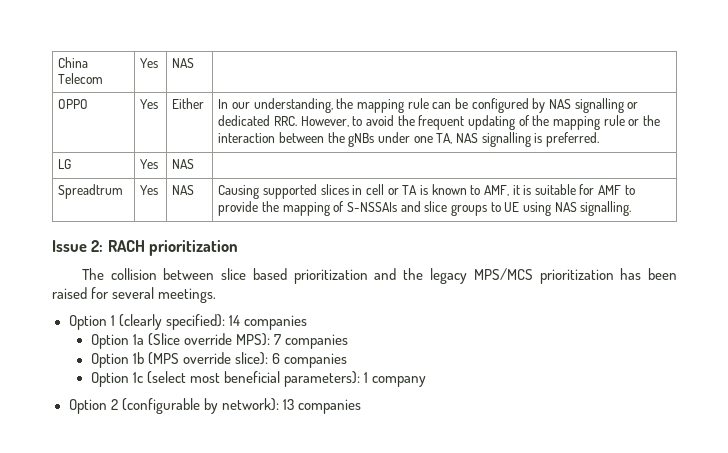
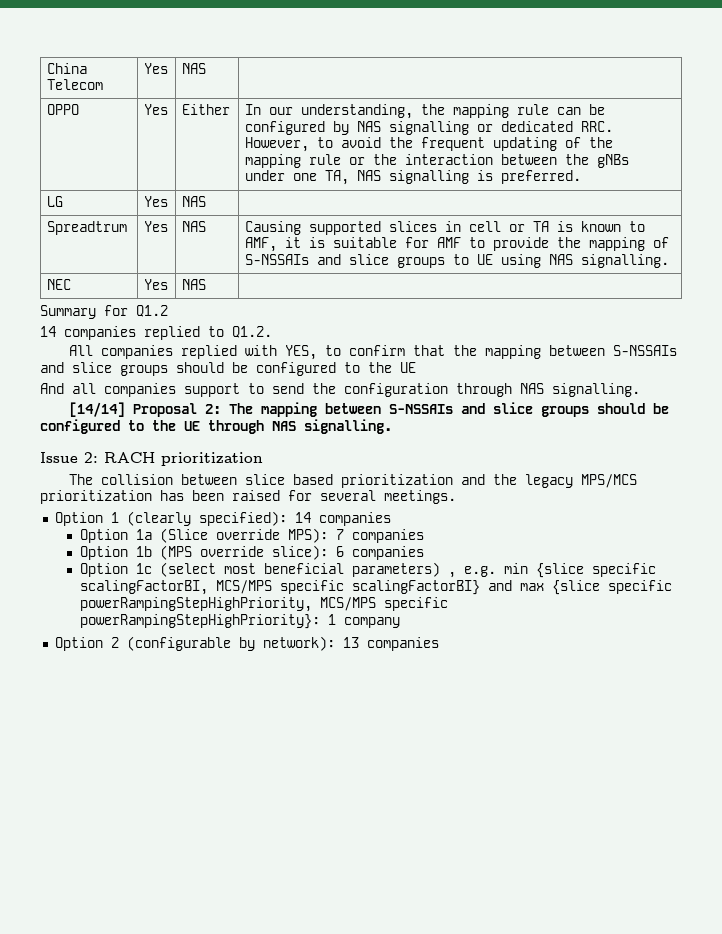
(632, 208) none -> [46,279,71,290] [143,279,168,290] [181,279,206,290] [40,305,168,319] [40,326,272,340] [68,345,677,360] [40,362,416,376] [40,383,640,397] [68,402,669,417] [40,419,392,434] // NEC | Yes | NAS | // Summary for Q1.2 // 14 companies replied to Q1.2. // All companies replied with YES, to confirm that the mapping between S-NSSAIs and slice groups should be configured to the UE // And all companies support to send the configuration through NAS signalling. // [14/14] Proposal 2: The mapping between S-NSSAIs and slice groups should be configured to the UE through NAS signalling.
[284,371,361,387] parameters): -> [351,562,656,578] [79,580,672,595] [79,597,448,612] [79,614,320,629] parameters) , e.g. min {slice specific scalingFactorBI, MCS/MPS specific scalingFactorBI} and max {slice specific powerRampingStepHighPriority, MCS/MPS specific powerRampingStepHighPriority}:

